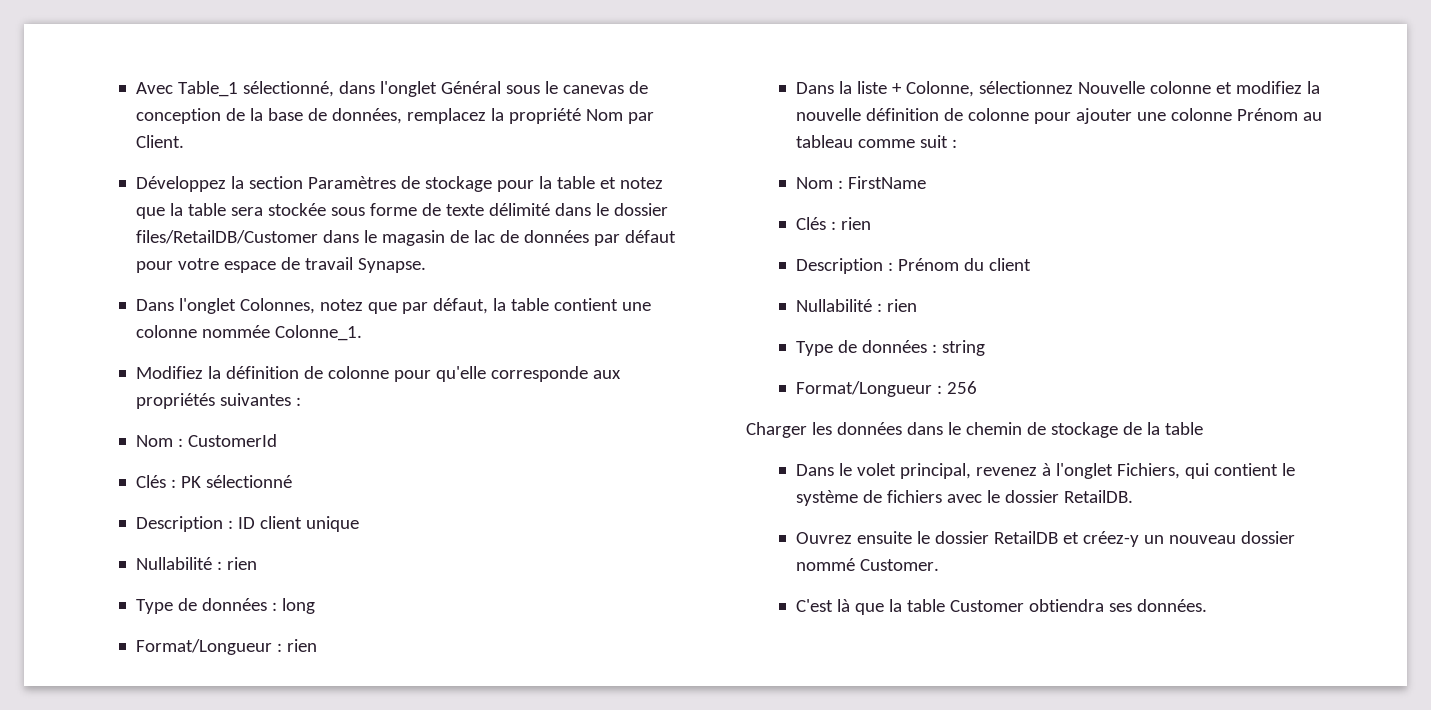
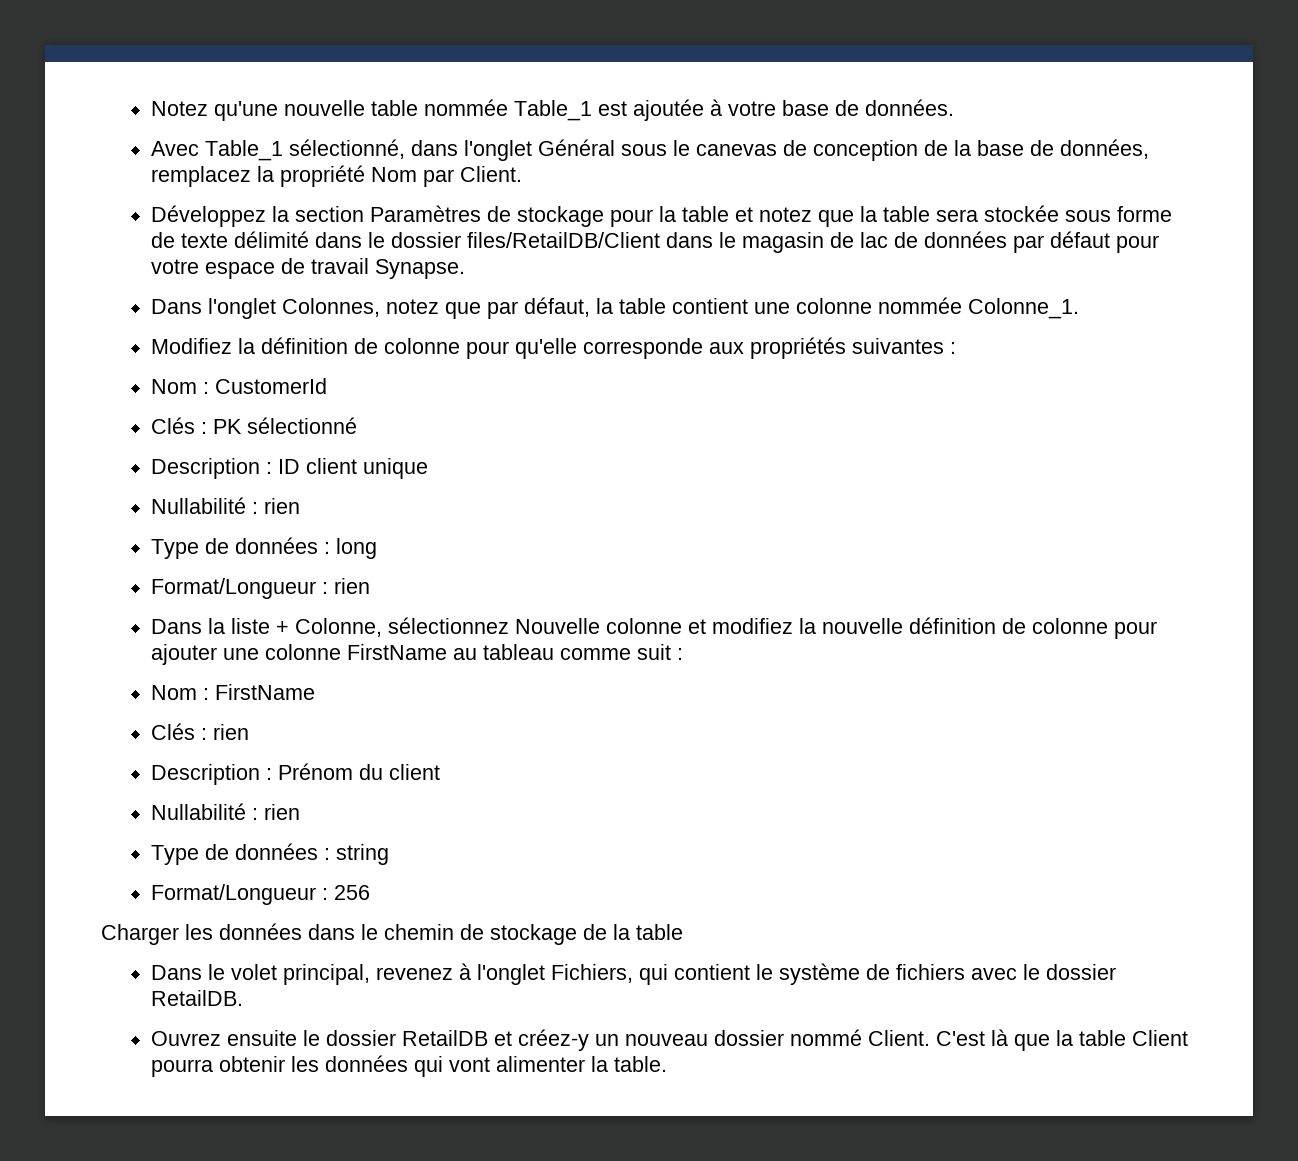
(135, 88) none -> [151,99,955,121] Notez qu'une nouvelle table nommée Table_1 est ajoutée à votre base de données. //
[135,230,318,244] files/RetailDB/Customer -> [467,232,661,248] files/RetailDB/Client
[1236,108,1298,121] Prénom -> [347,644,448,660] FirstName
[859,559,939,571] Customer. // -> [868,1030,931,1046] Client.
[949,599,1207,612] Customer obtiendra ses données. -> [1132,1030,1189,1046] [151,1055,668,1077] Client pourra obtenir les données qui vont alimenter la table.

